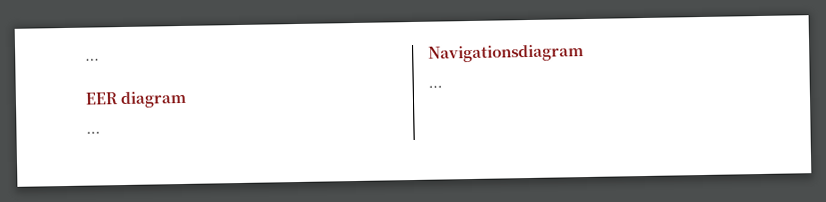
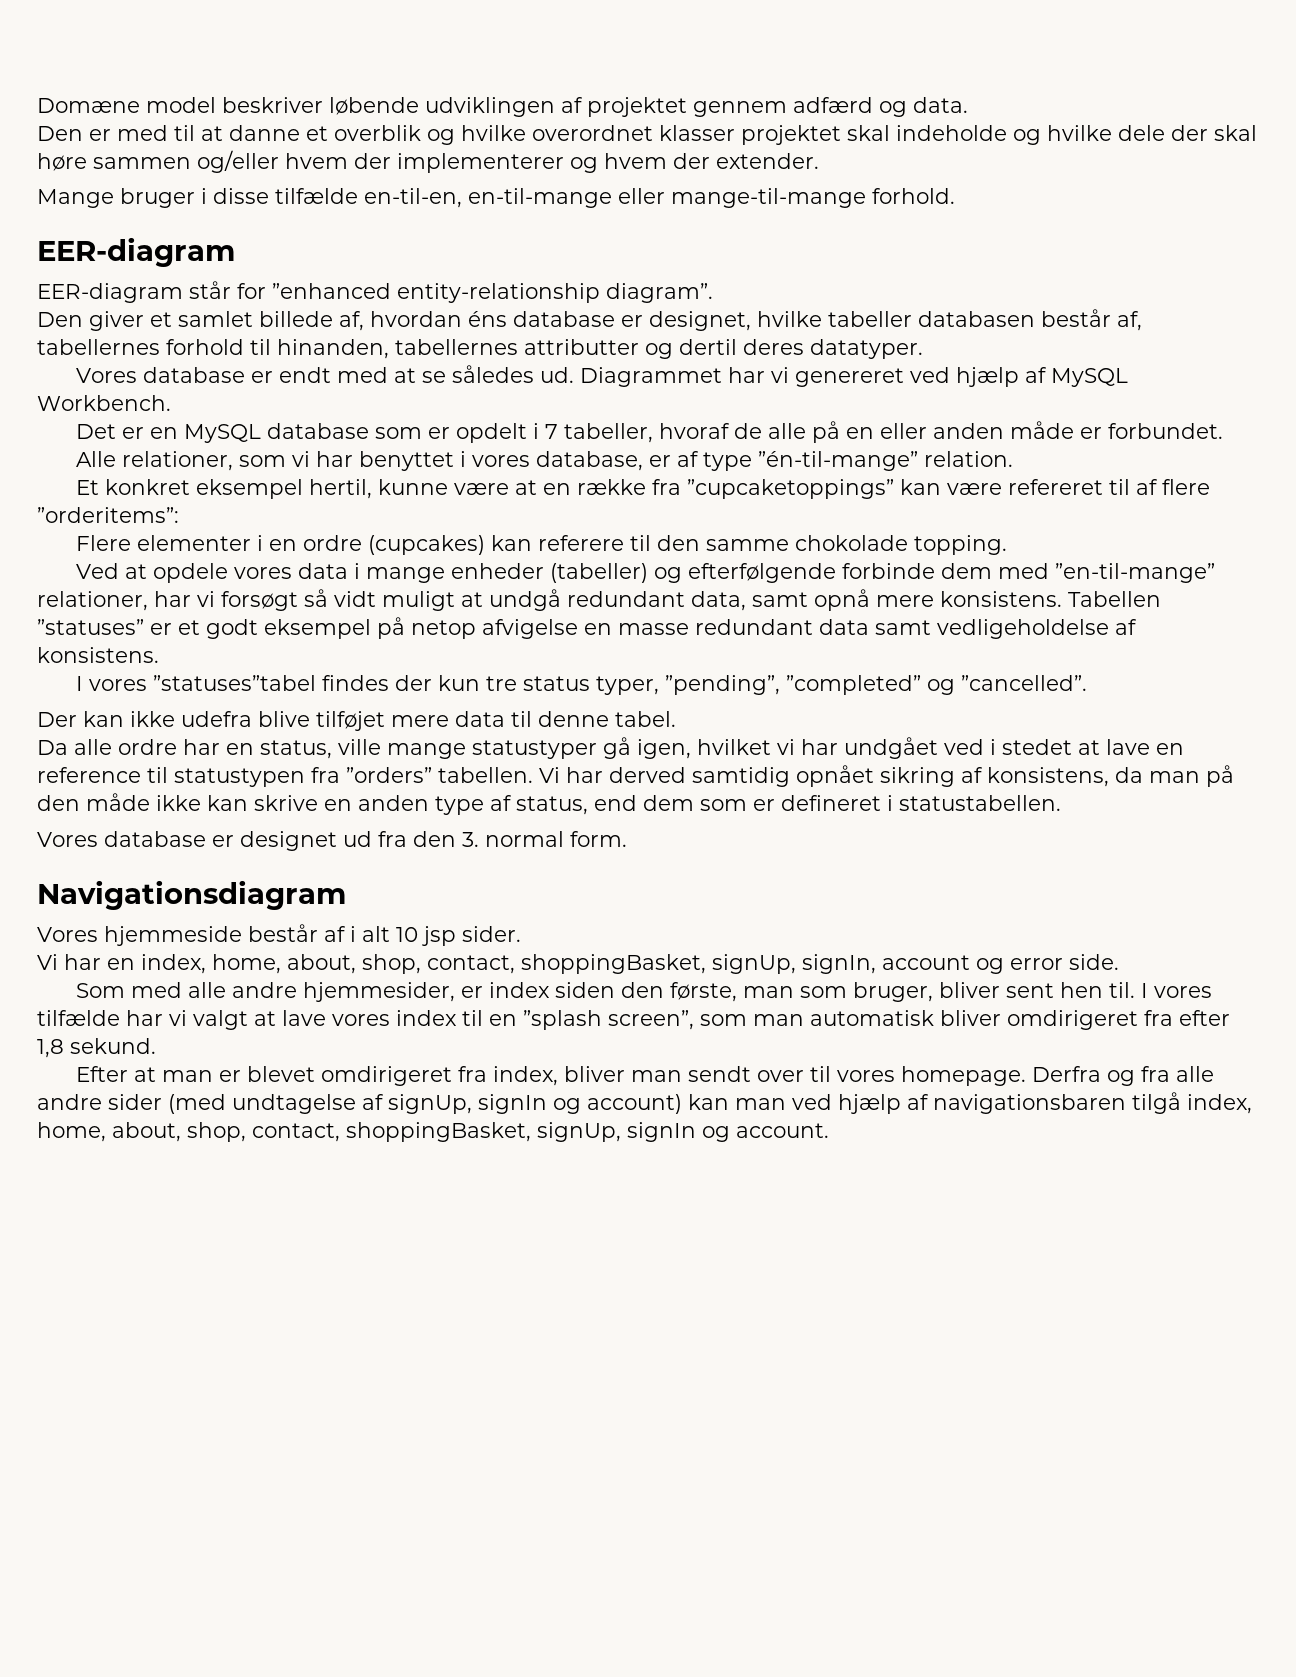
[85,58,100,65] [85,90,188,109] [86,131,101,138] [428,44,584,63] [428,85,443,92] … // EER diagram // … // Navigationsdiagram // … -> [37,97,968,117] [37,125,1257,145] [37,150,819,173] [37,188,955,208] [37,237,235,267] [37,281,713,303] [37,309,1142,331] [37,339,923,359] [75,365,1128,387] [37,395,171,411] [75,421,1223,443] [75,451,1013,471] [75,479,1210,499] [37,507,179,523] [75,535,1007,555] [75,563,1215,583] [37,589,1161,611] [37,617,1137,639] [37,647,159,663] [75,675,1087,695] [37,711,676,731] [37,737,1184,759] [37,765,1234,787] [37,793,1061,815] [37,831,627,851] [37,880,346,910] [37,924,521,946] [37,954,1119,974] [75,982,1212,1002] [37,1010,1230,1030] [37,1038,156,1058] [75,1066,1214,1086] [37,1092,1252,1114] [37,1122,829,1142] Domæne model beskriver løbende udviklingen af projektet gennem adfærd og data. // Den er med til at danne et overblik og hvilke overordnet klasser projektet skal indeholde og hvilke dele der skal høre sammen og/eller hvem der implementerer og hvem der extender. // Mange bruger i disse tilfælde en-til-en, en-til-mange eller mange-til-mange forhold. // EER-diagram // EER-diagram står for ”enhanced entity-relationship diagram”. // Den giver et samlet billede af, hvordan éns database er designet, hvilke tabeller databasen består af, tabellernes forhold til hinanden, tabellernes attributter og dertil deres datatyper. // Vores database er endt med at se således ud. Diagrammet har vi genereret ved hjælp af MySQL Workbench. // Det er en MySQL database som er opdelt i 7 tabeller, hvoraf de alle på en eller anden måde er forbundet. // Alle relationer, som vi har benyttet i vores database, er af type ”én-til-mange” relation. // Et konkret eksempel hertil, kunne være at en række fra ”cupcaketoppings” kan være refereret til af flere ”orderitems”: // Flere elementer i en ordre (cupcakes) kan referere til den samme chokolade topping. // Ved at opdele vores data i mange enheder (tabeller) og efterfølgende forbinde dem med ”en-til-mange” relationer, har vi forsøgt så vidt muligt at undgå redundant data, samt opnå mere konsistens. Tabellen ”statuses” er et godt eksempel på netop afvigelse en masse redundant data samt vedligeholdelse af konsistens. // I vores ”statuses”tabel findes der kun tre status typer, ”pending”, ”completed” og ”cancelled”. // Der kan ikke udefra blive tilføjet mere data til denne tabel. // Da alle ordre har en status, ville mange statustyper gå igen, hvilket vi har undgået ved i stedet at lave en reference til statustypen fra ”orders” tabellen. Vi har derved samtidig opnået sikring af konsistens, da man på den måde ikke kan skrive en anden type af status, end dem som er defineret i statustabellen. // Vores database er designet ud fra den 3. normal form. // Navigationsdiagram // Vores hjemmeside består af i alt 10 jsp sider. // Vi har en index, home, about, shop, contact, shoppingBasket, signUp, signIn, account og error side. // Som med alle andre hjemmesider, er index siden den første, man som bruger, bliver sent hen til. I vores tilfælde har vi valgt at lave vores index til en ”splash screen”, som man automatisk bliver omdirigeret fra efter 1,8 sekund. // Efter at man er blevet omdirigeret fra index, bliver man sendt over til vores homepage. Derfra og fra alle andre sider (med undtagelse af signUp, signIn og account) kan man ved hjælp af navigationsbaren tilgå index, home, about, shop, contact, shoppingBasket, signUp, signIn og account.

